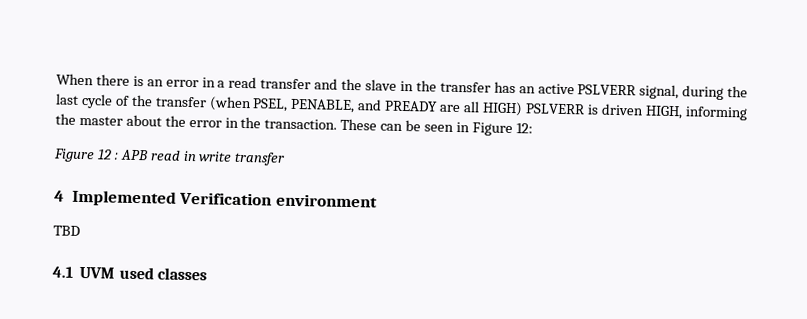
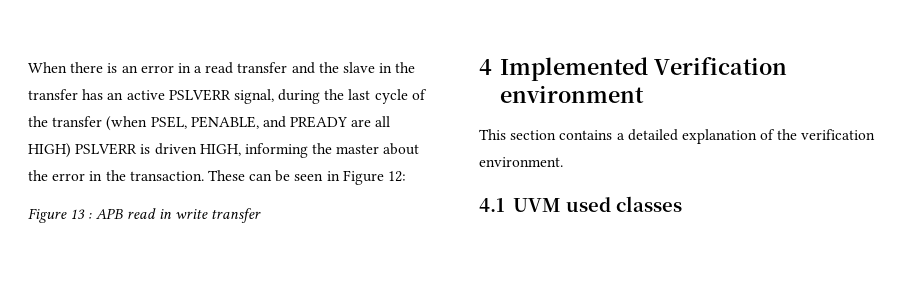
[96,149,112,160] 12 -> [70,209,86,219] 13
[53,225,80,236] TBD -> [479,129,876,144] [479,157,563,167] This section contains a detailed explanation of the verification environment.

